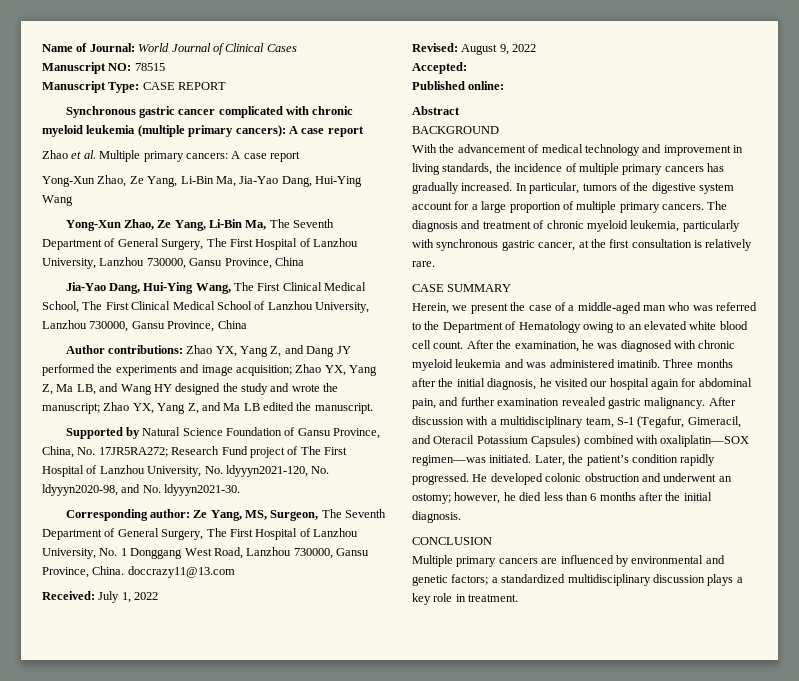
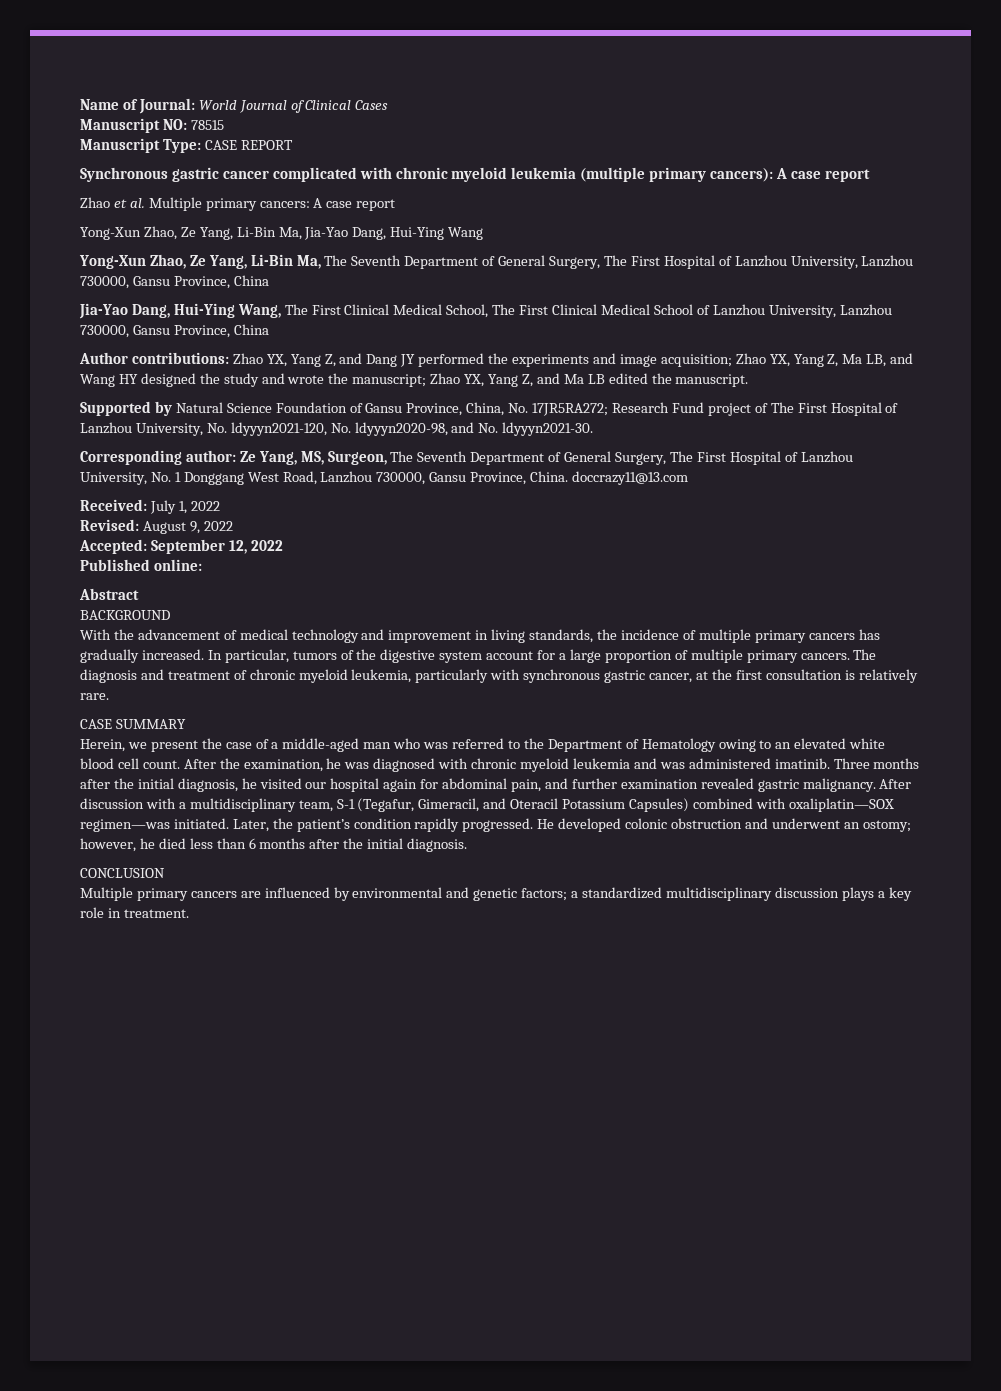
(467, 68) none -> [150,539,283,554] September 12, 2022

